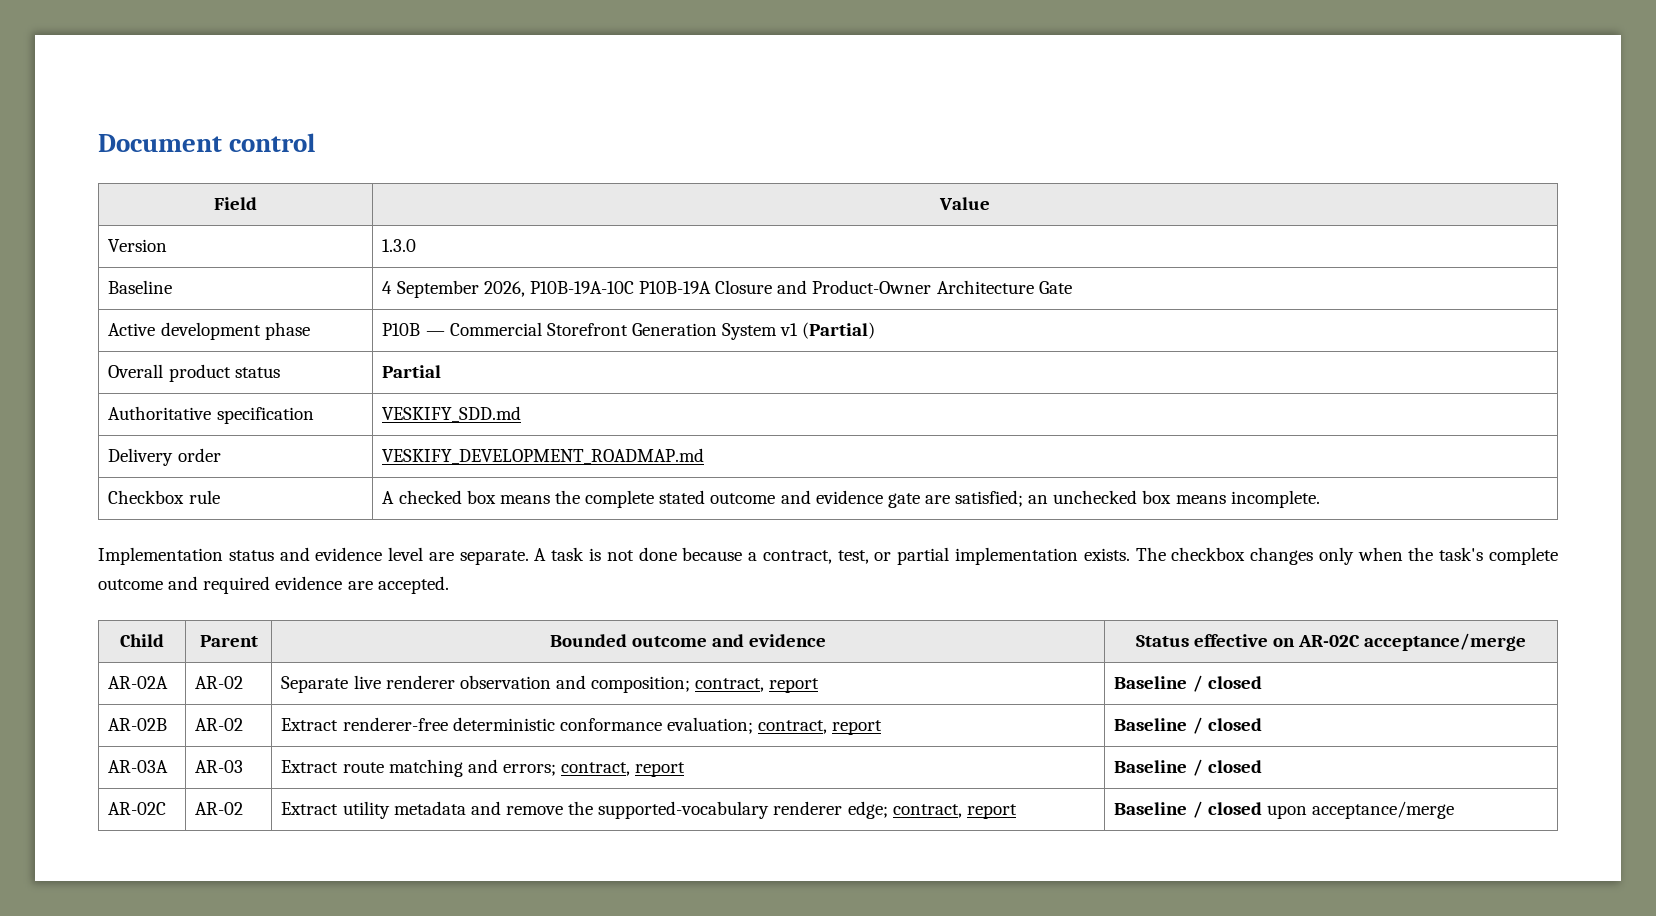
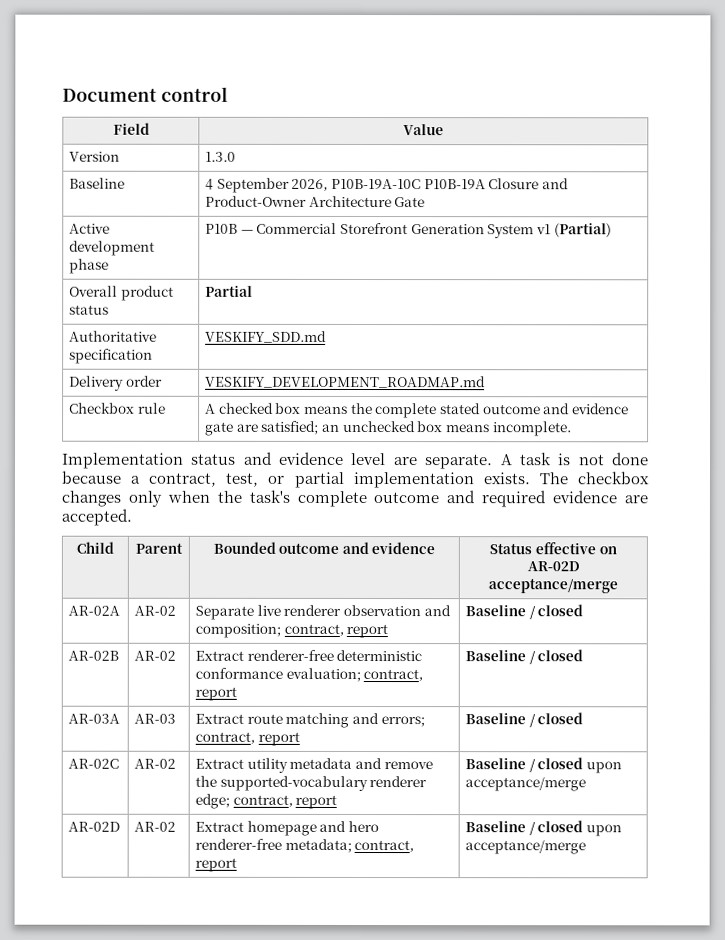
[1298,635,1361,647] AR-02C -> [526,561,580,572] AR-02D
(1454, 810) none -> [68,821,121,832] [134,821,177,832] [195,820,380,836] [195,838,415,853] [195,857,238,872] [465,820,623,837] [465,840,587,855] // AR-02D | AR-02 | Extract homepage and hero renderer-free metadata; contract, report | Baseline / closed upon acceptance/merge

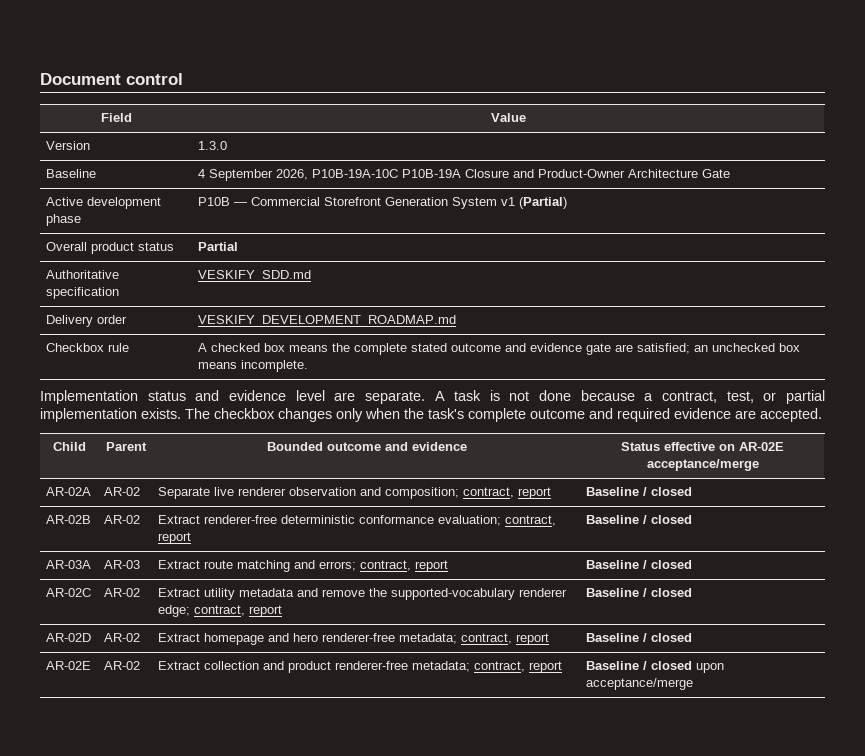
[526,561,580,572] AR-02D -> [739,442,784,451] AR-02E
[586,761,623,774] [465,777,587,792] upon acceptance/merge -> (693, 592) none
(584, 826) none -> [46,661,92,670] [104,661,141,670] [158,661,563,673] [586,661,693,670] // AR-02E | AR-02 | Extract collection and product renderer-free metadata; contract, report | Baseline / closed

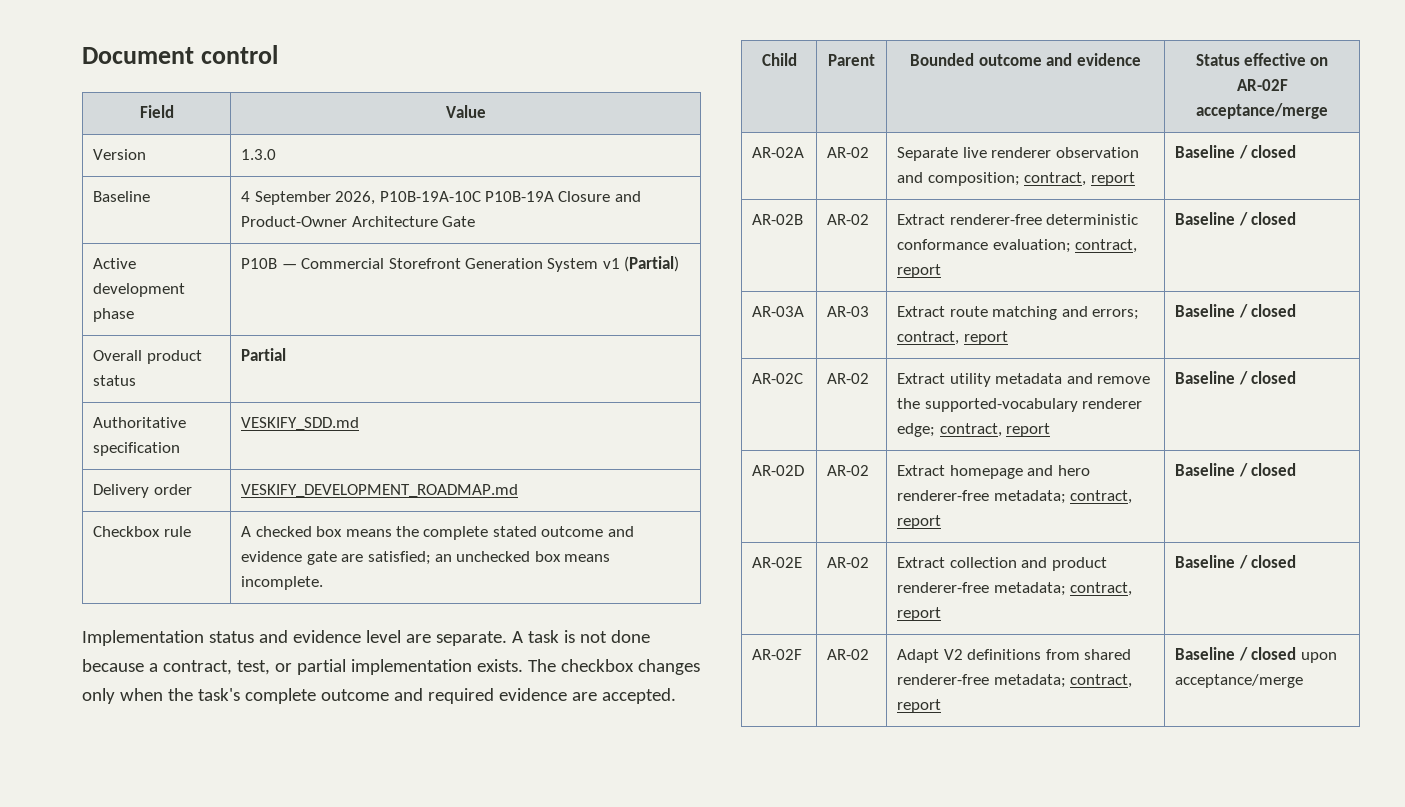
[739,442,784,451] AR-02E -> [1236,79,1288,91] AR-02F
(693, 665) none -> [752,649,803,660] [827,649,870,660] [897,649,1132,663] [897,674,1133,688] [897,699,942,713] [1175,647,1297,661] // AR-02F | AR-02 | Adapt V2 definitions from shared renderer-free metadata; contract, report | Baseline / closed

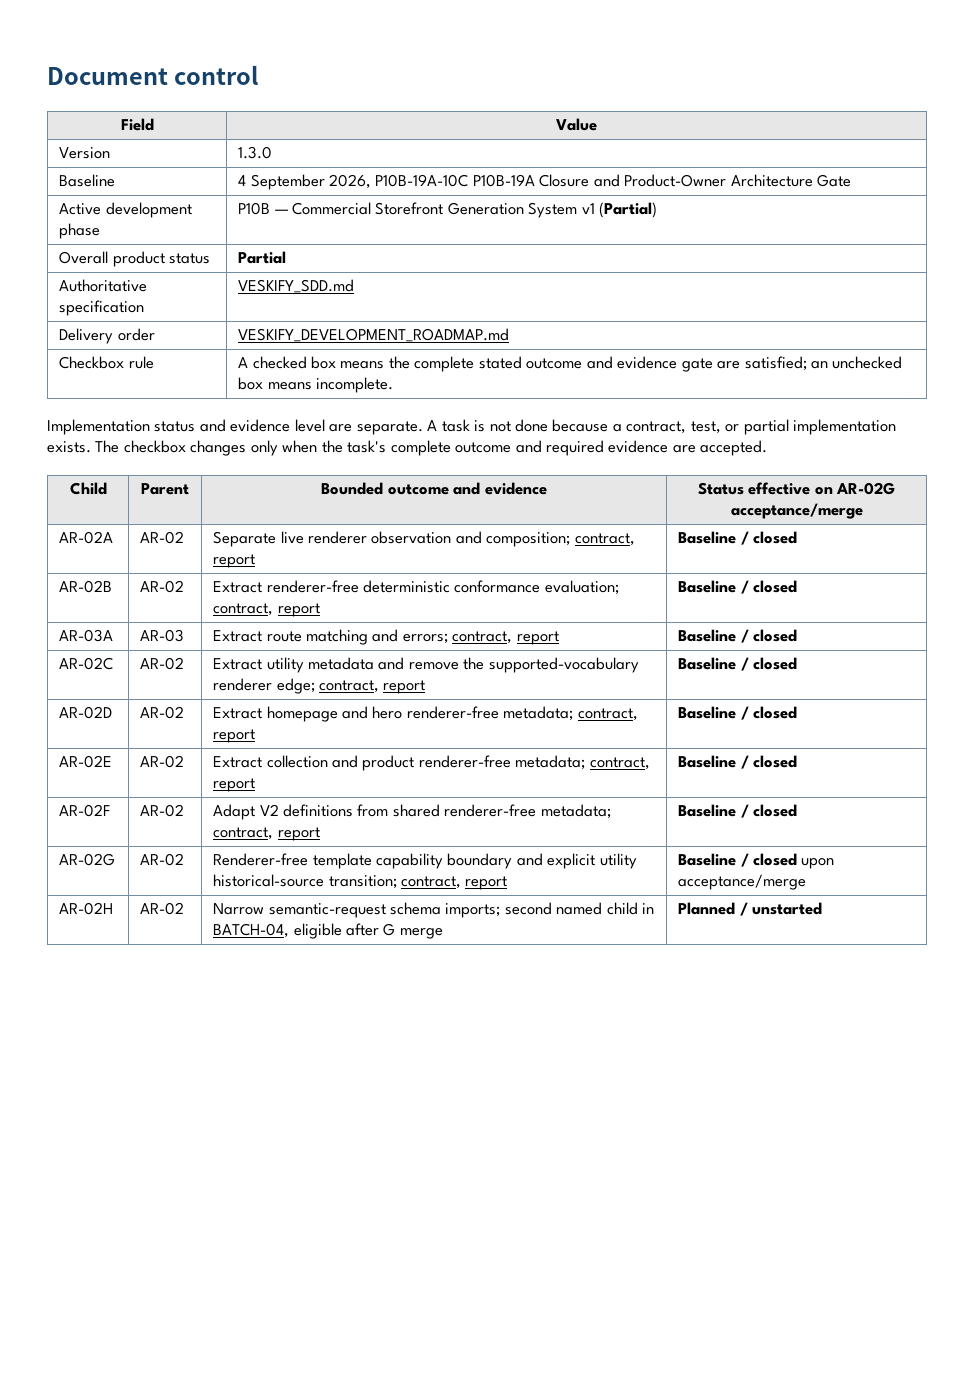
[1236,79,1288,91] AR-02F -> [836,482,896,495] AR-02G
[1300,652,1337,663] [1175,674,1304,688] upon acceptance/merge -> [59,853,116,866] [140,853,185,866] [213,853,637,869] [213,874,508,890] [678,853,835,869] [678,874,807,890] [59,902,114,915] [140,902,185,915] [213,902,655,918] [213,923,443,939] [678,902,822,916] // AR-02G | AR-02 | Renderer-free template capability boundary and explicit utility historical-source transition; contract, report | Baseline / closed upon acceptance/merge // AR-02H | AR-02 | Narrow semantic-request schema imports; second named child in BATCH-04, eligible after G merge | Planned / unstarted

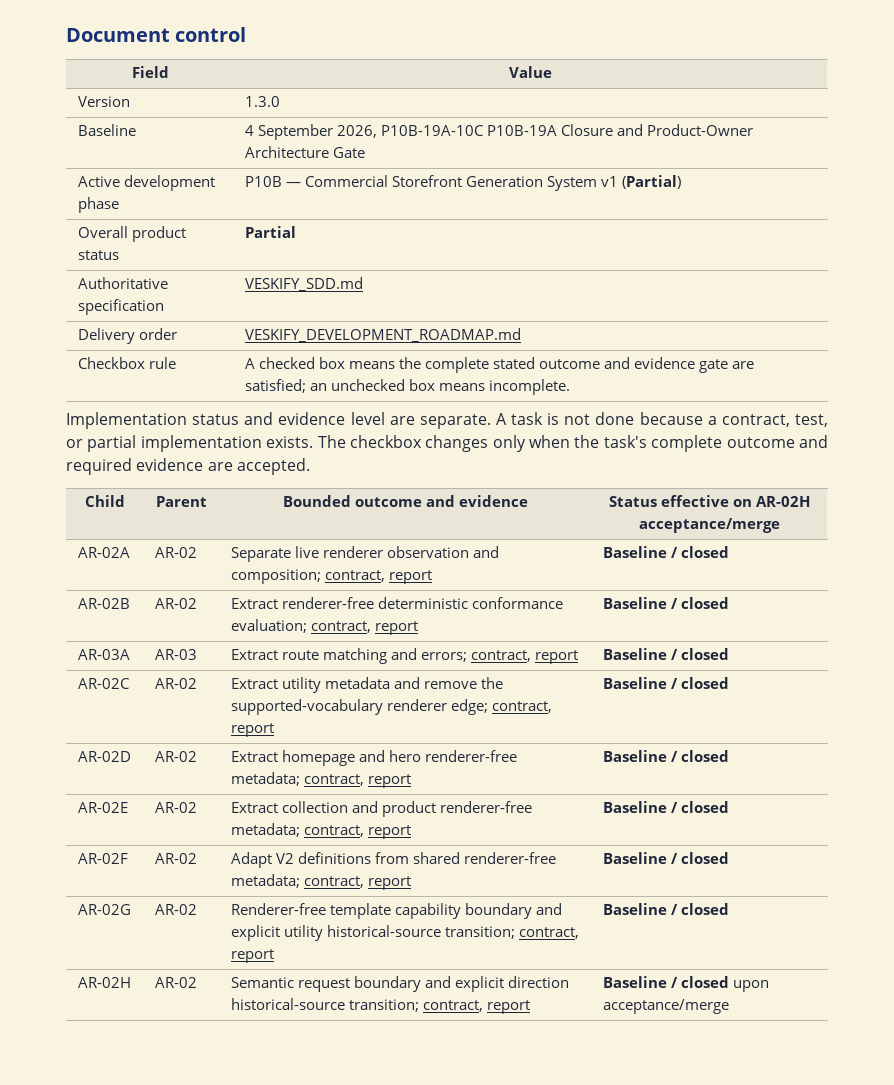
[836,482,896,495] AR-02G -> [756,496,810,507] AR-02H
[801,858,835,869] [678,874,807,890] upon acceptance/merge -> (729, 909) none
[213,902,655,918] [213,923,443,939] [678,902,822,916] Narrow semantic-request schema imports; second named child in BATCH-04, eligible after G merge | Planned / unstarted -> [230,976,569,992] [230,998,530,1014] [602,976,769,992] [602,999,729,1014] Semantic request boundary and explicit direction historical-source transition; contract, report | Baseline / closed upon acceptance/merge

